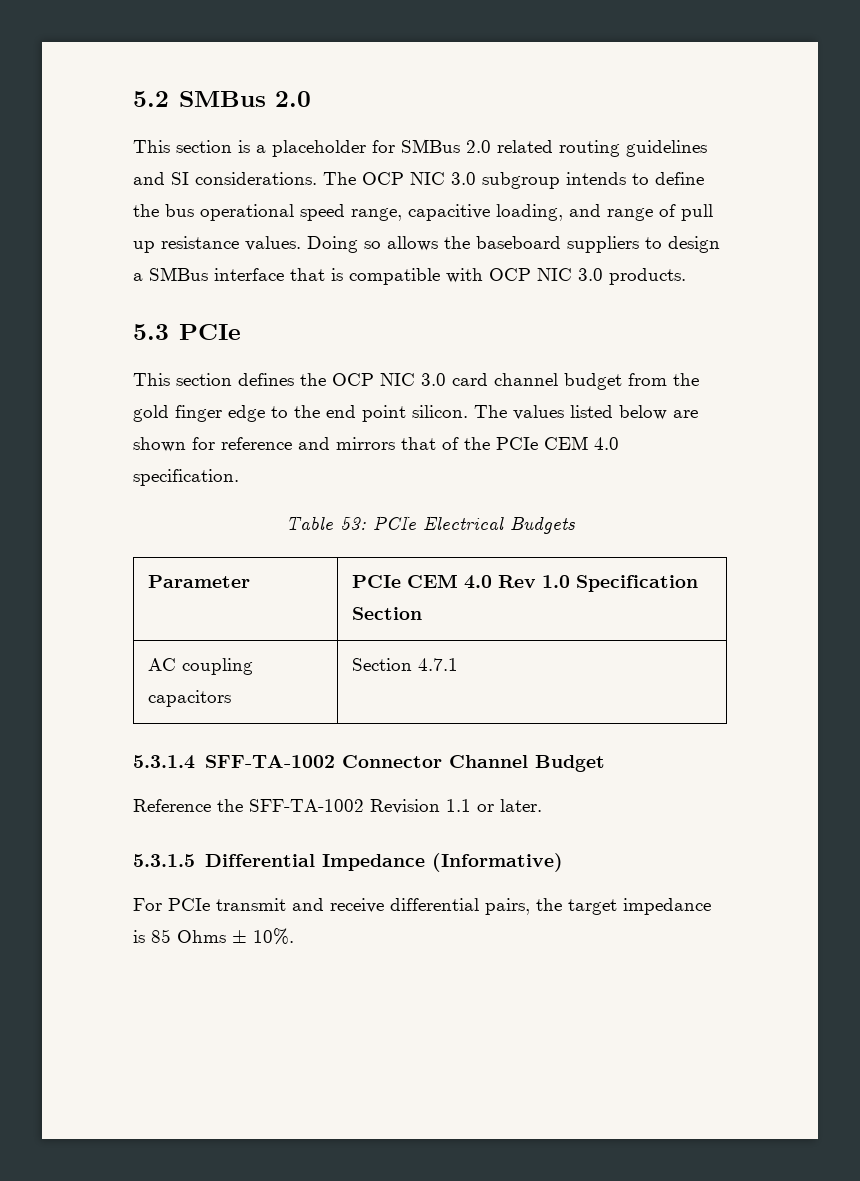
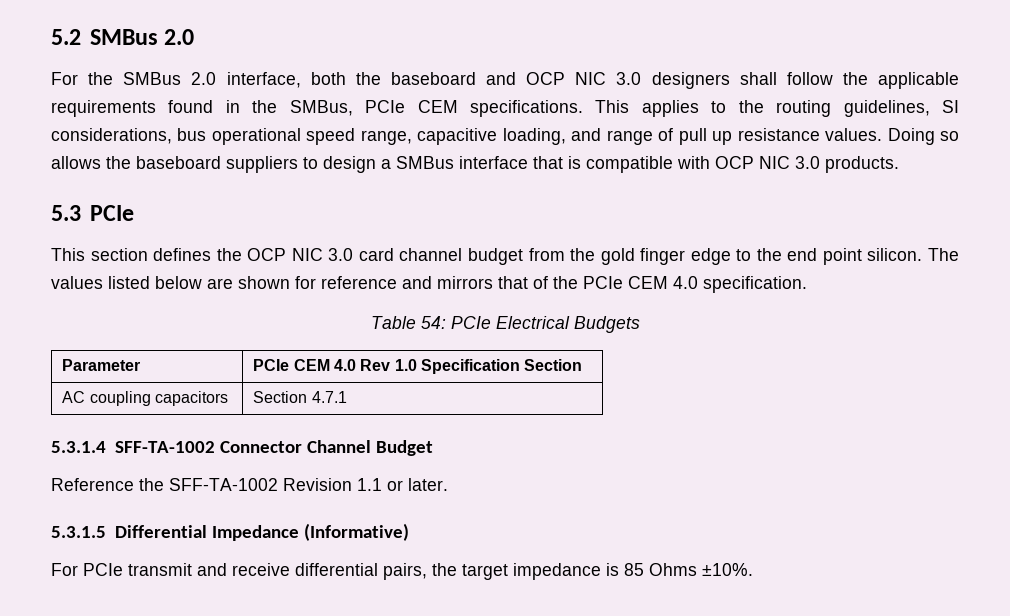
[133,139,707,157] [133,172,704,189] [133,204,159,217] This section is a placeholder for SMBus 2.0 related routing guidelines and SI considerations. The OCP NIC 3.0 subgroup intends to define the -> [51,72,959,89] [51,100,960,117] [51,128,172,144] For the SMBus 2.0 interface, both the baseboard and OCP NIC 3.0 designers shall follow the applicable requirements found in the SMBus, PCIe CEM specifications. This applies to the routing guidelines, SI considerations,
[339,517,366,530] 53: -> [420,316,446,329] 54:
[232,928,294,945] ± 10%. -> [702,563,753,576] ±10%.

